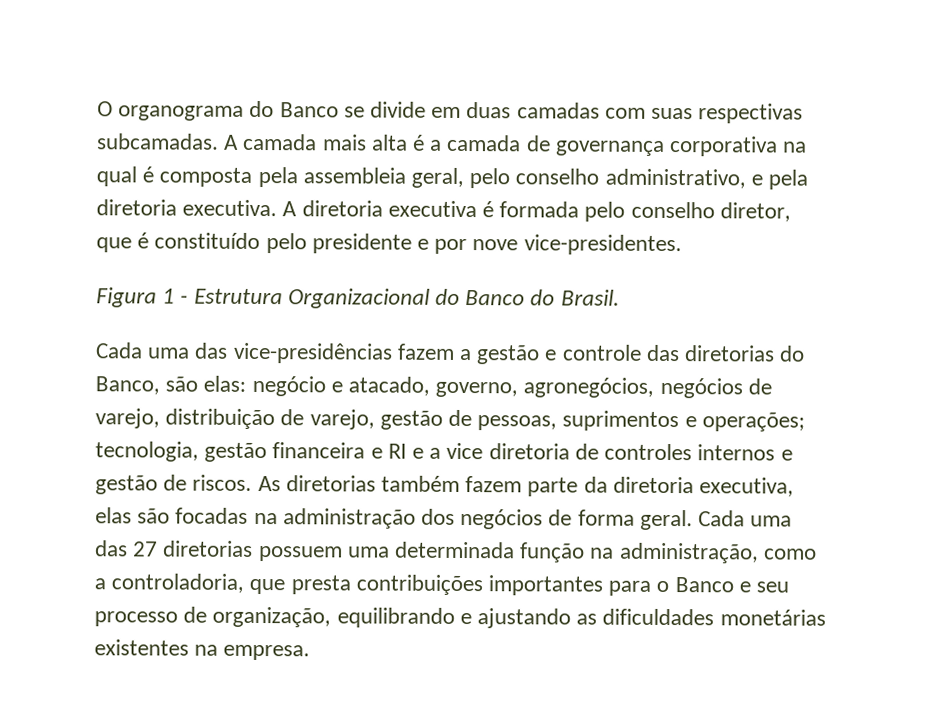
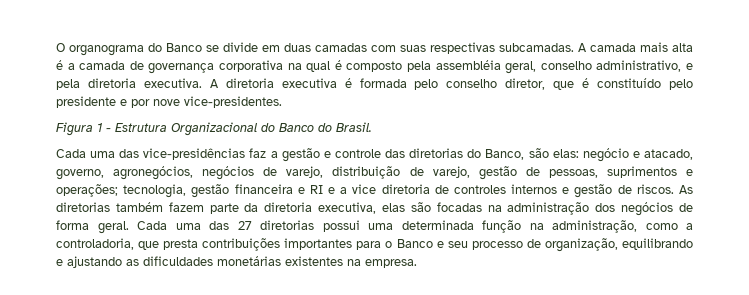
[159,166,511,189] composta pela assembleia geral, pelo -> [346,60,537,74] composto pela assembléia geral,
[396,343,455,360] fazem -> [249,148,267,158] faz
[258,546,343,562] possuem -> [322,220,360,232] possui

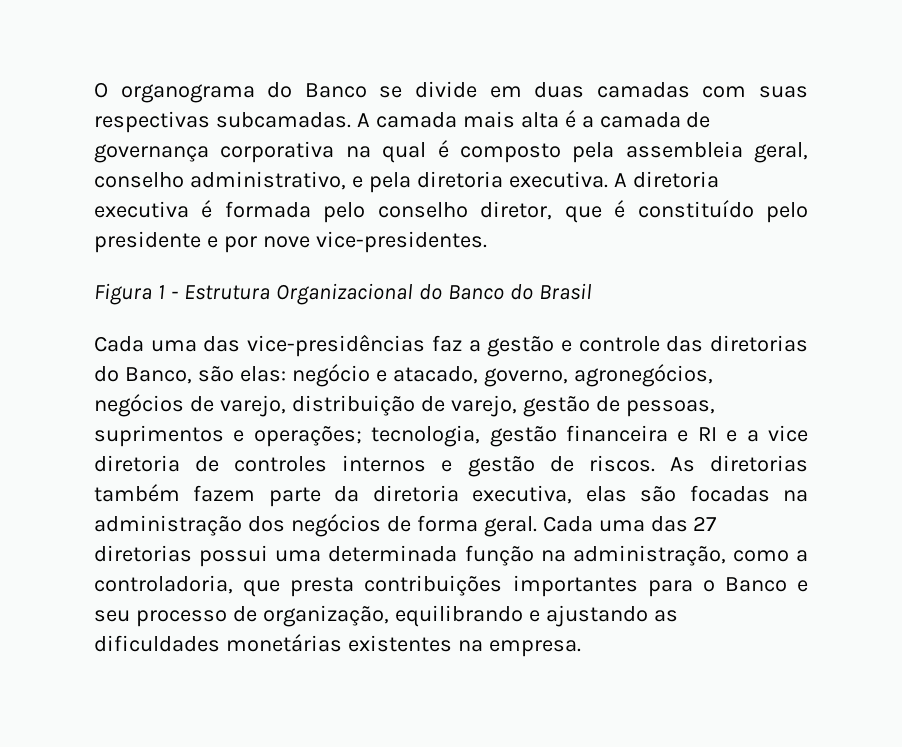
[435,60,501,70] assembléia -> [625,141,743,158] assembleia
[336,122,372,132] Brasil. -> [538,283,592,300] Brasil

